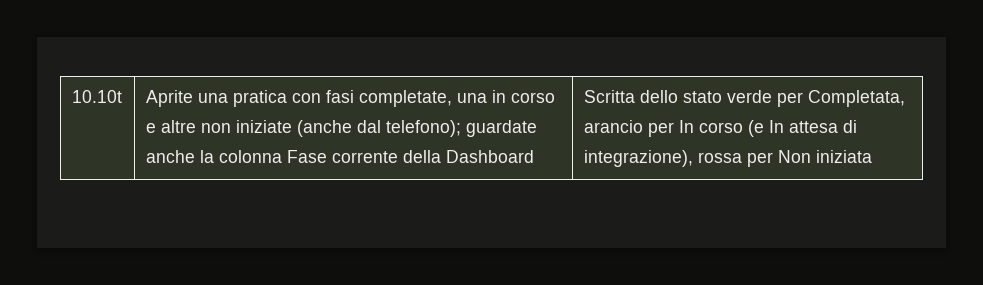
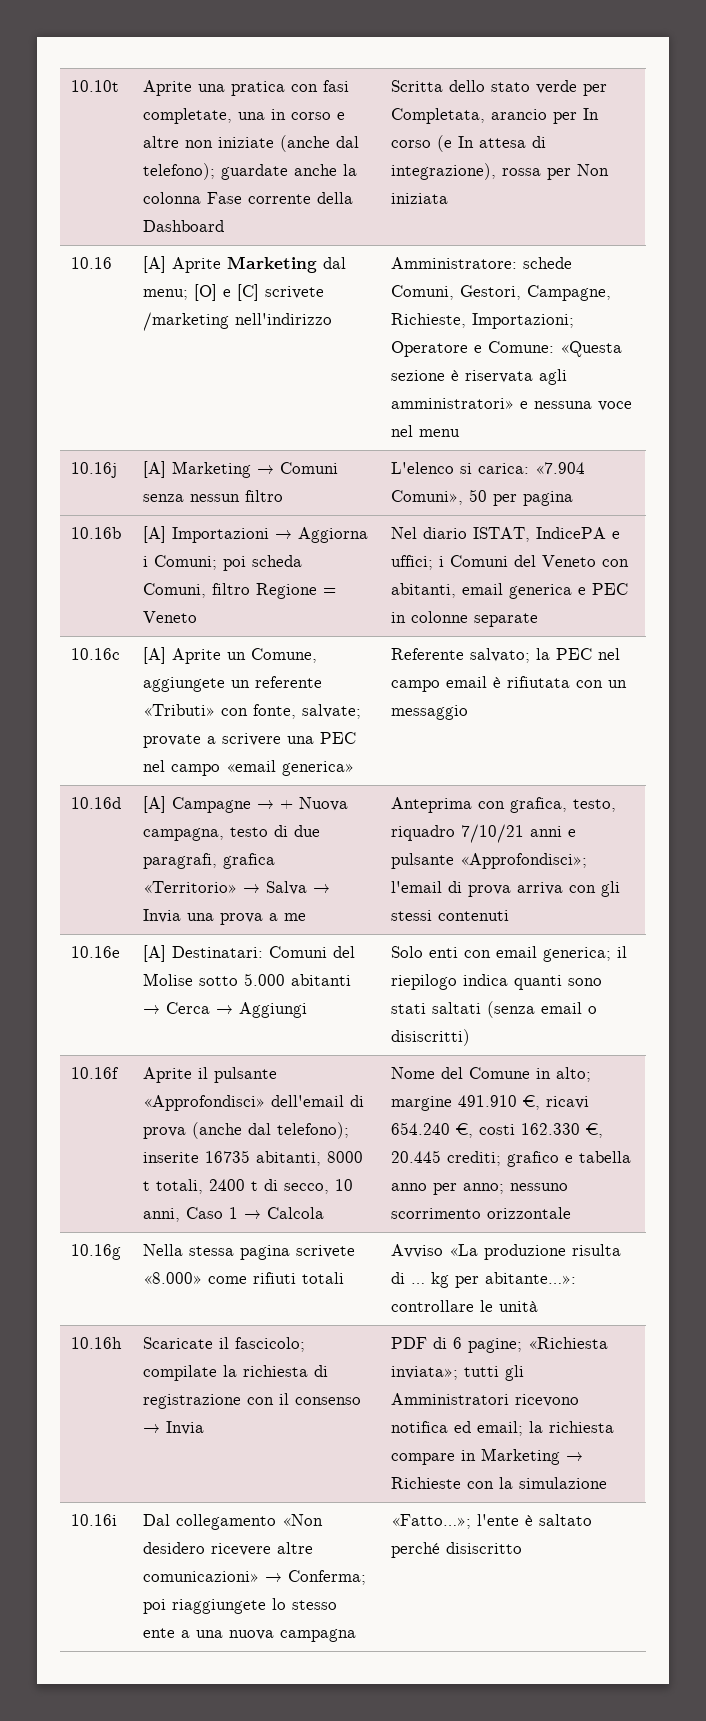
(872, 156) none -> [70,257,112,269] [142,256,346,273] [142,284,324,301] [142,312,332,331] [390,257,572,269] [390,285,611,301] [390,313,574,329] [390,341,622,357] [390,369,567,385] [390,398,632,411] [390,425,460,437] [70,462,117,478] [142,461,338,478] [142,490,283,502] [390,462,585,474] [390,489,573,506] [70,527,121,539] [142,526,368,543] [142,555,302,571] [142,583,336,599] [142,611,197,623] [390,527,620,542] [390,555,629,570] [390,583,628,599] [390,611,538,627] [70,648,120,660] [142,647,317,664] [142,676,322,692] [142,704,361,719] [142,732,356,748] [142,760,354,776] [390,648,620,663] [390,676,627,692] [390,705,468,720] [70,797,121,809] [142,796,348,813] [142,825,320,841] [142,853,275,869] [142,881,330,895] [142,909,306,925] [390,797,616,813] [390,824,576,843] [390,853,587,869] [390,881,620,897] [390,910,509,921] [70,946,120,958] [142,945,355,962] [142,973,351,986] [142,1002,307,1018] [390,946,627,962] [390,974,602,990] [390,1001,597,1018] [390,1029,470,1046] [70,1067,119,1079] [142,1067,277,1083] [142,1095,364,1111] [142,1122,349,1139] [142,1150,363,1166] [142,1179,353,1194] [142,1207,324,1222] [390,1067,591,1082] [390,1095,589,1111] [390,1122,603,1138] [390,1150,631,1167] [390,1183,568,1195] [390,1207,571,1219] [70,1244,121,1260] [142,1244,355,1260] [142,1272,344,1284] [390,1244,621,1260] [390,1272,576,1288] [390,1300,538,1312] [70,1337,122,1349] [142,1337,305,1352] [142,1365,328,1381] [142,1393,361,1409] [142,1421,204,1435] [390,1337,608,1353] [390,1365,524,1381] [390,1393,579,1407] [390,1421,614,1436] [390,1448,583,1465] [390,1477,607,1489] [70,1514,117,1526] [142,1514,323,1530] [142,1542,313,1556] [142,1570,366,1585] [142,1598,337,1614] [142,1628,356,1642] [390,1514,592,1529] [390,1542,522,1558] // 10.16 | [A] Aprite Marketing dal menu; [O] e [C] scrivete /marketing nell'indirizzo | Amministratore: schede Comuni, Gestori, Campagne, Richieste, Importazioni; Operatore e Comune: «Questa sezione è riservata agli amministratori» e nessuna voce nel menu // 10.16j | [A] Marketing → Comuni senza nessun filtro | L'elenco si carica: «7.904 Comuni», 50 per pagina // 10.16b | [A] Importazioni → Aggiorna i Comuni; poi scheda Comuni, filtro Regione = Veneto | Nel diario ISTAT, IndicePA e uffici; i Comuni del Veneto con abitanti, email generica e PEC in colonne separate // 10.16c | [A] Aprite un Comune, aggiungete un referente «Tributi» con fonte, salvate; provate a scrivere una PEC nel campo «email generica» | Referente salvato; la PEC nel campo email è rifiutata con un messaggio // 10.16d | [A] Campagne → + Nuova campagna, testo di due paragrafi, grafica «Territorio» → Salva → Invia una prova a me | Anteprima con grafica, testo, riquadro 7/10/21 anni e pulsante «Approfondisci»; l'email di prova arriva con gli stessi contenuti // 10.16e | [A] Destinatari: Comuni del Molise sotto 5.000 abitanti → Cerca → Aggiungi | Solo enti con email generica; il riepilogo indica quanti sono stati saltati (senza email o disiscritti) // 10.16f | Aprite il pulsante «Approfondisci» dell'email di prova (anche dal telefono); inserite 16735 abitanti, 8000 t totali, 2400 t di secco, 10 anni, Caso 1 → Calcola | Nome del Comune in alto; margine 491.910 €, ricavi 654.240 €, costi 162.330 €, 20.445 crediti; grafico e tabella anno per anno; nessuno scorrimento orizzontale // 10.16g | Nella stessa pagina scrivete «8.000» come rifiuti totali | Avviso «La produzione risulta di … kg per abitante…»: controllare le unità // 10.16h | Scaricate il fascicolo; compilate la richiesta di registrazione con il consenso → Invia | PDF di 6 pagine; «Richiesta inviata»; tutti gli Amministratori ricevono notifica ed email; la richiesta compare in Marketing → Richieste con la simulazione // 10.16i | Dal collegamento «Non desidero ricevere altre comunicazioni» → Conferma; poi riaggiungete lo stesso ente a una nuova campagna | «Fatto…»; l'ente è saltato perché disiscritto

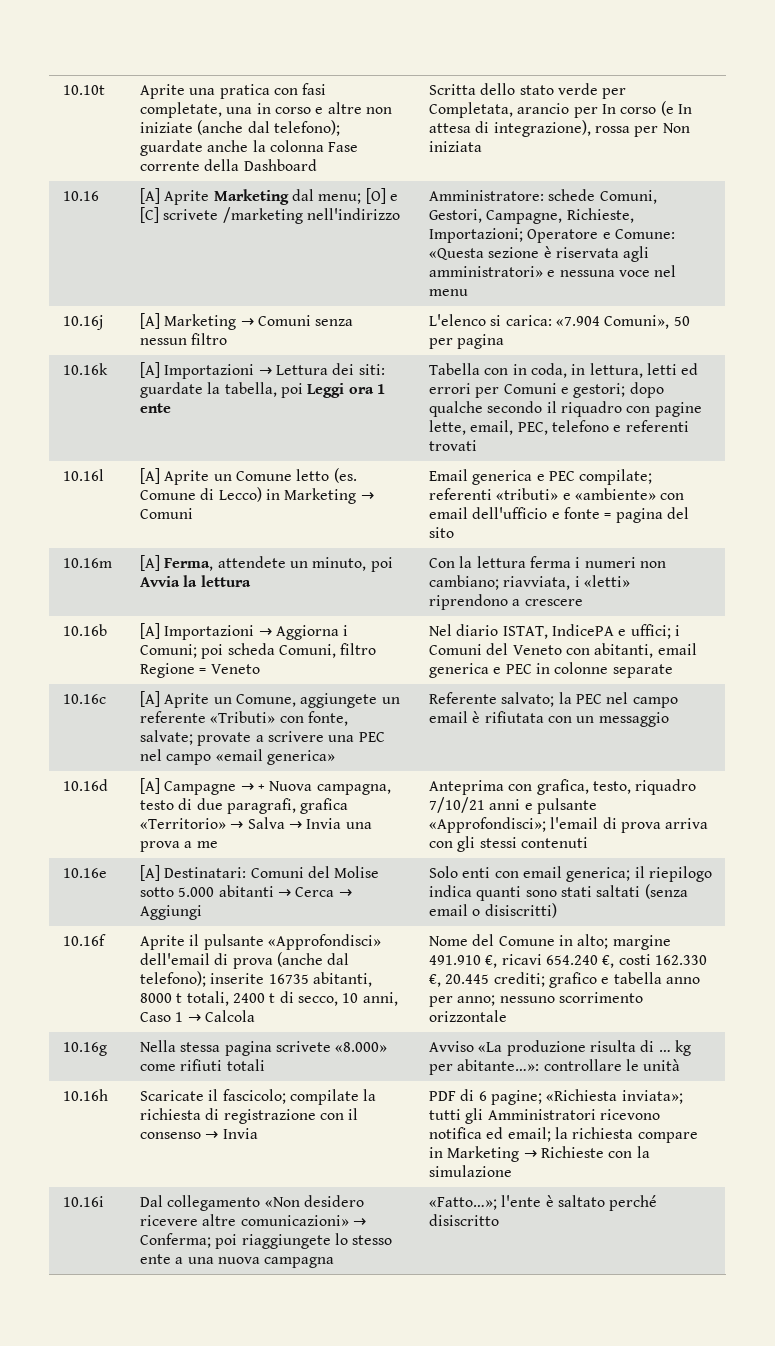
(573, 498) none -> [62,363,108,375] [139,362,385,379] [139,382,385,398] [139,403,171,413] [428,363,699,378] [428,382,664,398] [428,401,702,417] [428,420,689,435] [428,440,477,451] [62,469,104,481] [139,468,357,485] [139,487,374,504] [139,508,193,519] [428,469,653,485] [428,488,685,500] [428,507,689,523] [428,527,454,538] [62,558,112,568] [139,555,393,572] [139,575,251,587] [428,556,666,568] [428,575,630,590] [428,594,583,610] // 10.16k | [A] Importazioni → Lettura dei siti: guardate la tabella, poi Leggi ora 1 ente | Tabella con in coda, in lettura, letti ed errori per Comuni e gestori; dopo qualche secondo il riquadro con pagine lette, email, PEC, telefono e referenti trovati // 10.16l | [A] Aprite un Comune letto (es. Comune di Lecco) in Marketing → Comuni | Email generica e PEC compilate; referenti «tributi» e «ambiente» con email dell'ufficio e fonte = pagina del sito // 10.16m | [A] Ferma, attendete un minuto, poi Avvia la lettura | Con la lettura ferma i numeri non cambiano; riavviata, i «letti» riprendono a crescere

